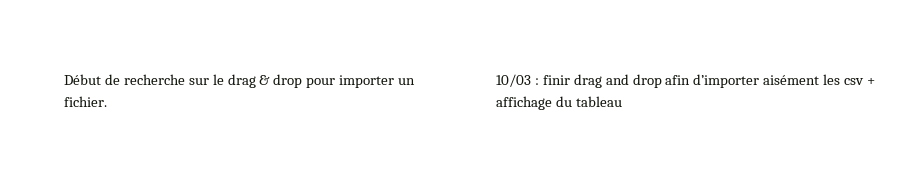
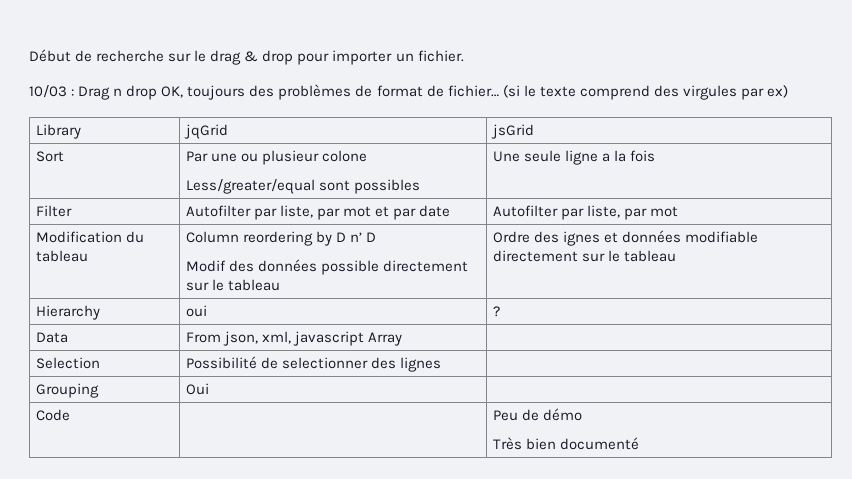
[542,74,876,88] [496,96,622,110] finir drag and drop afin d’importer aisément les csv + affichage du tableau -> [78,84,788,100] [35,124,81,139] [183,124,228,139] [490,124,534,139] [35,151,64,162] [185,150,367,165] [185,179,420,194] [492,150,655,165] [35,205,72,217] [185,205,450,220] [492,205,678,220] [35,231,144,243] [35,250,88,262] [185,231,376,246] [185,259,468,275] [185,279,280,291] [492,230,758,246] [492,250,676,262] [35,305,100,320] [185,305,207,317] [492,306,500,317] [35,332,68,343] [185,331,402,346] [35,357,100,369] [185,356,441,372] [35,383,99,398] [185,383,209,395] [35,409,70,421] [492,408,582,421] [492,437,639,450] Drag n drop OK, toujours des problèmes de format de fichier… (si le texte comprend des virgules par ex) // Library | jqGrid | jsGrid // Sort | Par une ou plusieur colone // Less/greater/equal sont possibles | Une seule ligne a la fois // Filter | Autofilter par liste, par mot et par date | Autofilter par liste, par mot // Modification du tableau | Column reordering by D n’ D // Modif des données possible directement sur le tableau | Ordre des ignes et données modifiable directement sur le tableau // Hierarchy | oui | ? // Data | From json, xml, javascript Array | // Selection | Possibilité de selectionner des lignes | // Grouping | Oui | // Code | | Peu de démo // Très bien documenté

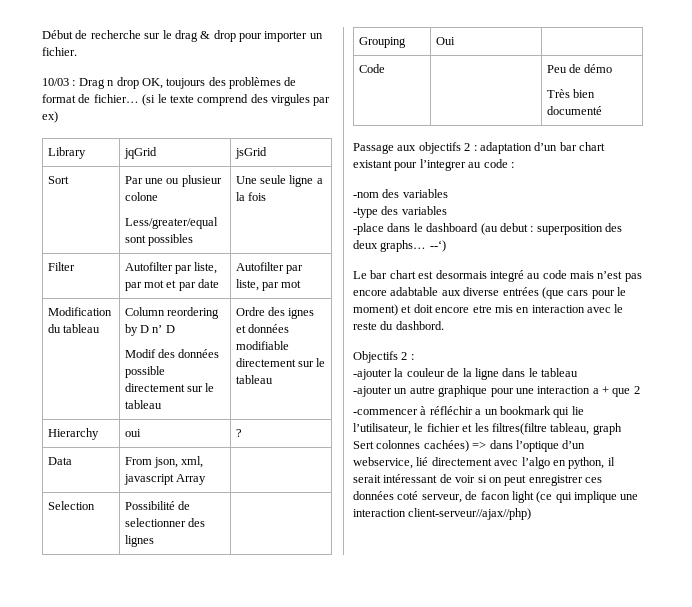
(639, 443) none -> [353,142,605,154] [353,159,514,171] [353,189,448,198] [353,206,447,218] [353,223,622,235] [353,240,446,252] [353,270,642,282] [353,287,626,299] [353,304,624,316] [353,321,444,330] [353,351,414,363] [353,368,578,380] [353,385,640,397] [353,406,584,418] [353,423,622,435] [353,440,586,452] [353,457,615,469] [353,474,602,486] [353,491,639,503] [353,508,532,520] // Passage aux objectifs 2 : adaptation d’un bar chart existant pour l’integrer au code : // -nom des variables // -type des variables // -place dans le dashboard (au debut : superposition des deux graphs… --‘) // Le bar chart est desormais integré au code mais n’est pas encore adabtable aux diverse entrées (que cars pour le moment) et doit encore etre mis en interaction avec le reste du dashbord. // Objectifs 2 : // -ajouter la couleur de la ligne dans le tableau // -ajouter un autre graphique pour une interaction a + que 2 // -commencer à réfléchir a un bookmark qui lie l’utilisateur, le fichier et les filtres(filtre tableau, graph Sert colonnes cachées) => dans l’optique d’un webservice, lié directement avec l’algo en python, il serait intéressant de voir si on peut enregistrer ces données coté serveur, de facon light (ce qui implique une interaction client-serveur//ajax//php)

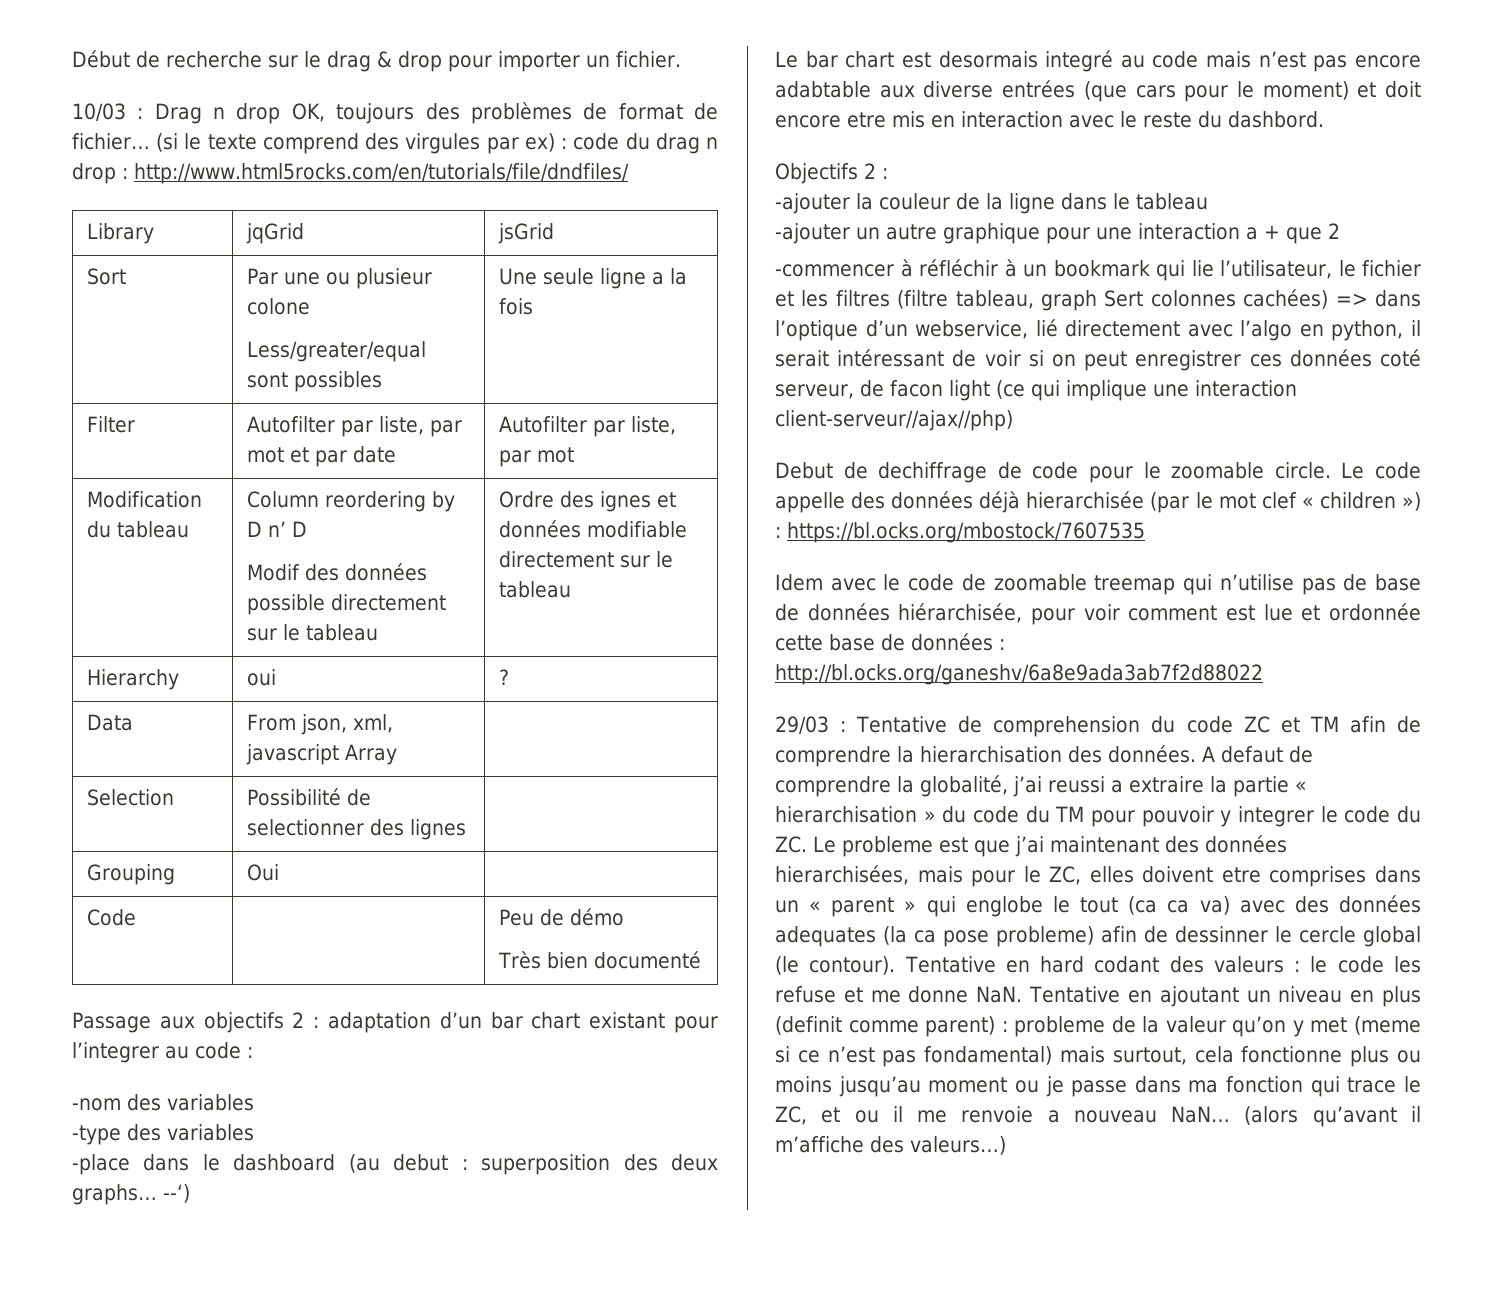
(58, 117) none -> [561,133,719,154] [72,163,629,184] : code du drag n drop : http://www.html5rocks.com/en/tutorials/file/dndfiles/
[475,409,482,415] a -> [1004,259,1017,277] à
[491,423,547,435] filtres(filtre -> [835,290,949,309] filtres (filtre
(532, 514) none -> [775,462,1421,483] [775,491,1421,513] [775,522,1145,543] [775,574,1421,595] [775,603,1421,625] [775,633,1005,651] [775,664,1263,685] [775,716,1421,737] [775,745,1313,767] [775,775,1307,797] [775,806,1421,827] [775,835,1287,857] [775,865,1421,887] [775,895,1421,917] [775,926,1421,947] [775,956,1421,975] [775,986,1421,1007] [775,1016,1421,1037] [775,1046,1421,1067] [775,1076,1421,1097] [775,1106,1421,1127] [775,1136,1006,1155] // Debut de dechiffrage de code pour le zoomable circle. Le code appelle des données déjà hierarchisée (par le mot clef « children ») : https://bl.ocks.org/mbostock/7607535 // Idem avec le code de zoomable treemap qui n’utilise pas de base de données hiérarchisée, pour voir comment est lue et ordonnée cette base de données : http://bl.ocks.org/ganeshv/6a8e9ada3ab7f2d88022 // 29/03 : Tentative de comprehension du code ZC et TM afin de comprendre la hierarchisation des données. A defaut de comprendre la globalité, j’ai reussi a extraire la partie « hierarchisation » du code du TM pour pouvoir y integrer le code du ZC. Le probleme est que j’ai maintenant des données hierarchisées, mais pour le ZC, elles doivent etre comprises dans un « parent » qui englobe le tout (ca ca va) avec des données adequates (la ca pose probleme) afin de dessinner le cercle global (le contour). Tentative en hard codant des valeurs : le code les refuse et me donne NaN. Tentative en ajoutant un niveau en plus (definit comme parent) : probleme de la valeur qu’on y met (meme si ce n’est pas fondamental) mais surtout, cela fonctionne plus ou moins jusqu’au moment ou je passe dans ma fonction qui trace le ZC, et ou il me renvoie a nouveau NaN… (alors qu’avant il m’affiche des valeurs…)

